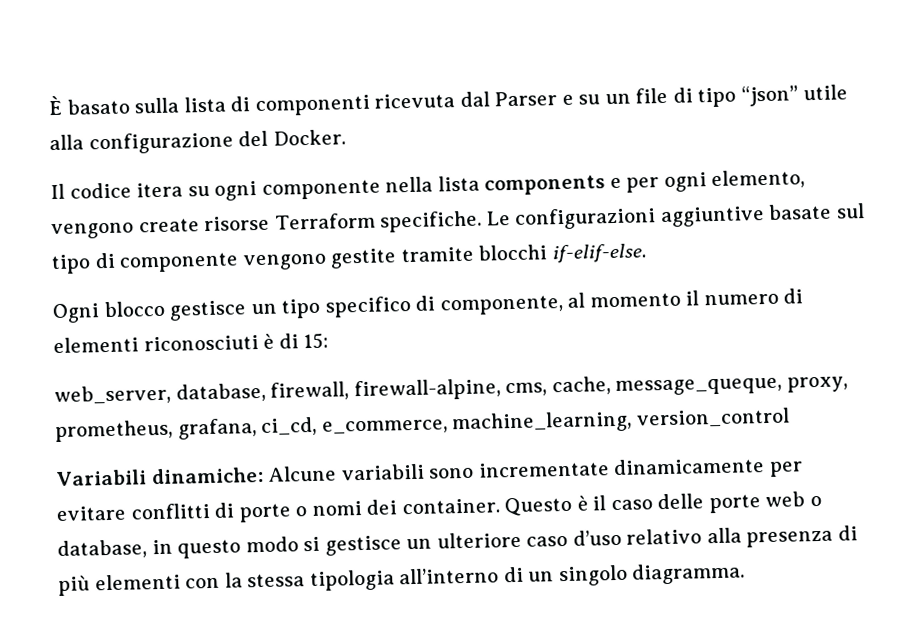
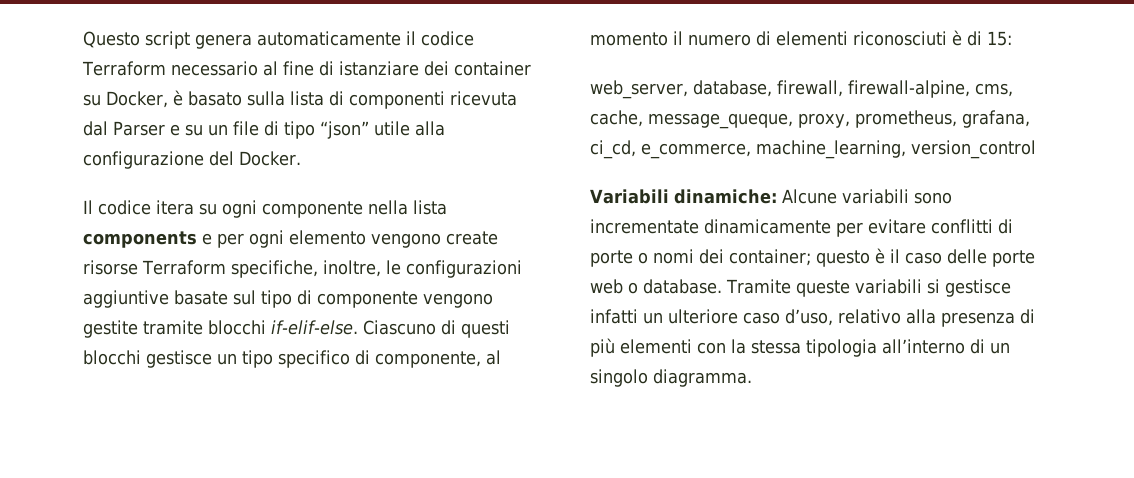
[48,95,62,116] È -> [83,31,474,49] [82,61,531,76] [83,90,183,108] Questo script genera automaticamente il codice Terraform necessario al fine di istanziare dei container su Docker, è
[711,169,806,190] elemento, -> [289,230,366,245] elemento
[379,210,511,233] specifiche. Le -> [230,260,401,278] specifiche, inoltre, le
[52,300,165,324] // Ogni blocco -> [363,320,510,338] [83,350,141,365] Ciascuno di questi blocchi
[401,496,573,517] container. Questo -> [729,249,870,267] container; questo
[57,536,299,560] database, in questo modo -> [643,279,922,297] database. Tramite queste variabili
(402, 545) none -> [590,309,638,324] infatti
[572,529,622,546] d’uso -> [785,309,833,326] d’uso,

